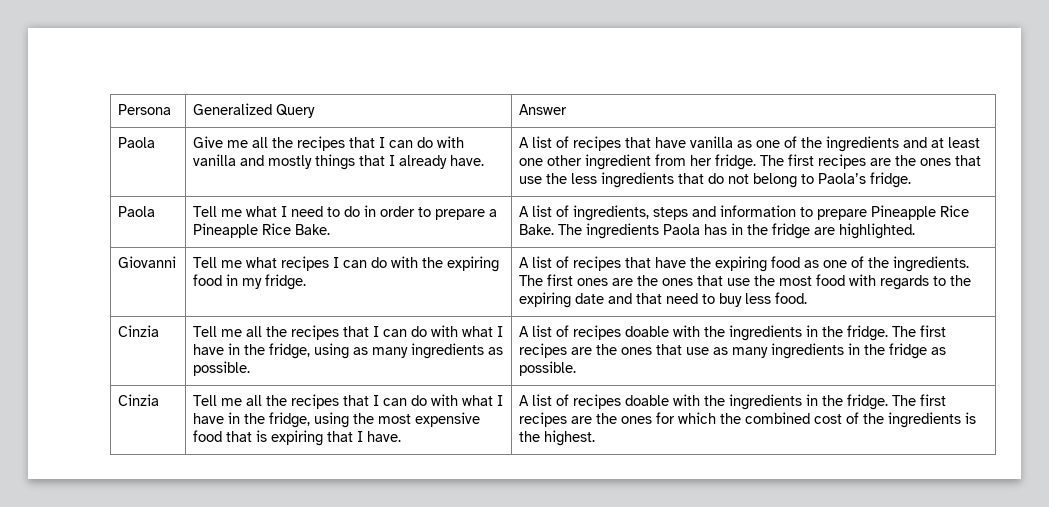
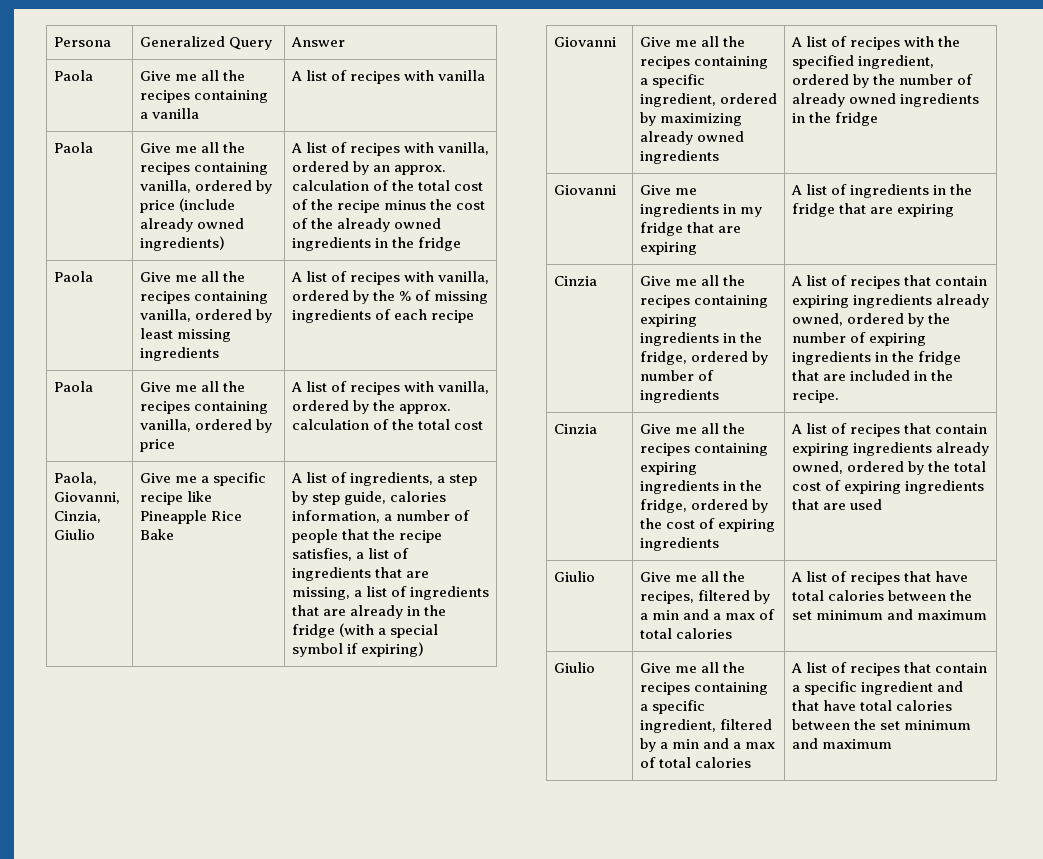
[349,136,465,148] [193,154,485,170] [519,136,981,152] [519,154,982,170] [519,172,912,188] [118,206,156,217] [193,205,498,220] [193,223,331,238] [519,205,970,221] [519,223,916,239] [118,256,177,268] [193,256,500,272] [193,274,307,290] [519,256,970,272] [519,274,972,290] [519,292,808,308] [118,325,160,337] [193,325,504,340] [193,343,504,359] [193,361,251,376] [519,325,947,341] [519,343,947,359] [519,361,577,376] [118,394,160,406] [193,394,504,409] [193,412,481,428] [193,430,402,446] [519,394,947,410] [519,412,977,428] [519,430,596,446] that I can do with vanilla and mostly things that I already have. | A list of recipes that have vanilla as one of the ingredients and at least one other ingredient from her fridge. The first recipes are the ones that use the less ingredients that do not belong to Paola’s fridge. // Paola | Tell me what I need to do in order to prepare a Pineapple Rice Bake. | A list of ingredients, steps and information to prepare Pineapple Rice Bake. The ingredients Paola has in the fridge are highlighted. // Giovanni | Tell me what recipes I can do with the expiring food in my fridge. | A list of recipes that have the expiring food as one of the ingredients. The first ones are the ones that use the most food with regards to the expiring date and that need to buy less food. // Cinzia | Tell me all the recipes that I can do with what I have in the fridge, using as many ingredients as possible. | A list of recipes doable with the ingredients in the fridge. The first recipes are the ones that use as many ingredients in the fridge as possible. // Cinzia | Tell me all the recipes that I can do with what I have in the fridge, using the most expensive food that is expiring that I have. | A list of recipes doable with the ingredients in the fridge. The first recipes are the ones for which the combined cost of the ingredients is the highest. -> [193,90,268,103] [139,108,199,119] [290,70,486,84] [53,142,93,153] [139,142,245,153] [139,162,268,175] [139,180,272,194] [139,198,235,213] [139,218,244,232] [139,236,225,251] [290,142,490,156] [291,161,446,175] [291,180,483,191] [291,199,486,213] [291,218,441,232] [291,237,461,251] [53,271,93,282] [139,271,245,282] [139,291,268,304] [139,309,272,323] [139,328,231,342] [139,347,219,361] [290,271,490,285] [291,290,489,304] [291,309,474,323] [53,381,93,392] [139,381,245,392] [139,401,268,414] [139,419,272,433] [139,439,175,452] [290,381,490,395] [291,400,451,414] [291,419,483,430] [53,472,97,485] [53,492,120,504] [53,511,101,523] [53,529,95,540] [139,472,266,486] [139,491,212,505] [139,510,242,524] [139,529,174,540] [290,472,478,486] [291,491,446,505] [291,510,470,523] [291,529,442,543] [291,548,409,561] [291,567,429,581] [291,586,489,600] [291,605,446,619] [291,623,438,638] [291,642,424,657] [553,37,616,47] [639,36,745,47] [639,56,768,69] [639,74,705,88] [639,93,777,107] [639,112,742,126] [639,131,744,145] [639,150,719,164] [790,36,961,50] [791,55,934,69] [791,74,973,88] [791,93,979,107] [791,112,878,126] [553,185,616,195] [639,185,697,195] [639,203,762,217] [639,222,741,236] [639,242,697,255] [790,184,973,198] [791,203,954,217] [553,276,597,286] [639,275,745,286] [639,295,768,308] [639,314,697,327] [639,332,762,346] [639,351,768,365] [639,370,714,381] [639,389,719,403] [790,275,988,289] [791,294,989,308] [791,313,950,327] [791,332,926,346] [791,351,961,365] [791,370,953,381] [791,390,839,403] [553,424,597,434] [639,423,745,434] [639,443,768,456] [639,462,697,475] [639,480,762,494] [639,499,768,513] [639,518,775,532] [639,537,719,551] [790,423,988,437] [791,442,989,456] [791,461,986,475] [791,480,984,494] [791,499,882,510] [553,571,595,582] [639,571,745,582] [639,590,770,604] [639,609,776,620] [639,628,732,639] [790,571,969,585] [791,590,972,601] [791,609,987,620] [553,662,595,673] [639,662,745,673] [639,682,768,695] [639,700,705,714] [639,719,772,733] [639,738,776,752] [639,757,751,768] [790,662,988,676] [791,681,963,695] [791,700,952,711] [791,719,971,730] [791,738,892,749] containing a vanilla | A list of recipes with vanilla // Paola | Give me all the recipes containing vanilla, ordered by price (include already owned ingredients) | A list of recipes with vanilla, ordered by an approx. calculation of the total cost of the recipe minus the cost of the already owned ingredients in the fridge // Paola | Give me all the recipes containing vanilla, ordered by least missing ingredients | A list of recipes with vanilla, ordered by the % of missing ingredients of each recipe // Paola | Give me all the recipes containing vanilla, ordered by price | A list of recipes with vanilla, ordered by the approx. calculation of the total cost // Paola, Giovanni, Cinzia, Giulio | Give me a specific recipe like Pineapple Rice Bake | A list of ingredients, a step by step guide, calories information, a number of people that the recipe satisfies, a list of ingredients that are missing, a list of ingredients that are already in the fridge (with a special symbol if expiring) // Giovanni | Give me all the recipes containing a specific ingredient, ordered by maximizing already owned ingredients | A list of recipes with the specified ingredient, ordered by the number of already owned ingredients in the fridge // Giovanni | Give me ingredients in my fridge that are expiring | A list of ingredients in the fridge that are expiring // Cinzia | Give me all the recipes containing expiring ingredients in the fridge, ordered by number of ingredients | A list of recipes that contain expiring ingredients already owned, ordered by the number of expiring ingredients in the fridge that are included in the recipe. // Cinzia | Give me all the recipes containing expiring ingredients in the fridge, ordered by the cost of expiring ingredients | A list of recipes that contain expiring ingredients already owned, ordered by the total cost of expiring ingredients that are used // Giulio | Give me all the recipes, filtered by a min and a max of total calories | A list of recipes that have total calories between the set minimum and maximum // Giulio | Give me all the recipes containing a specific ingredient, filtered by a min and a max of total calories | A list of recipes that contain a specific ingredient and that have total calories between the set minimum and maximum

